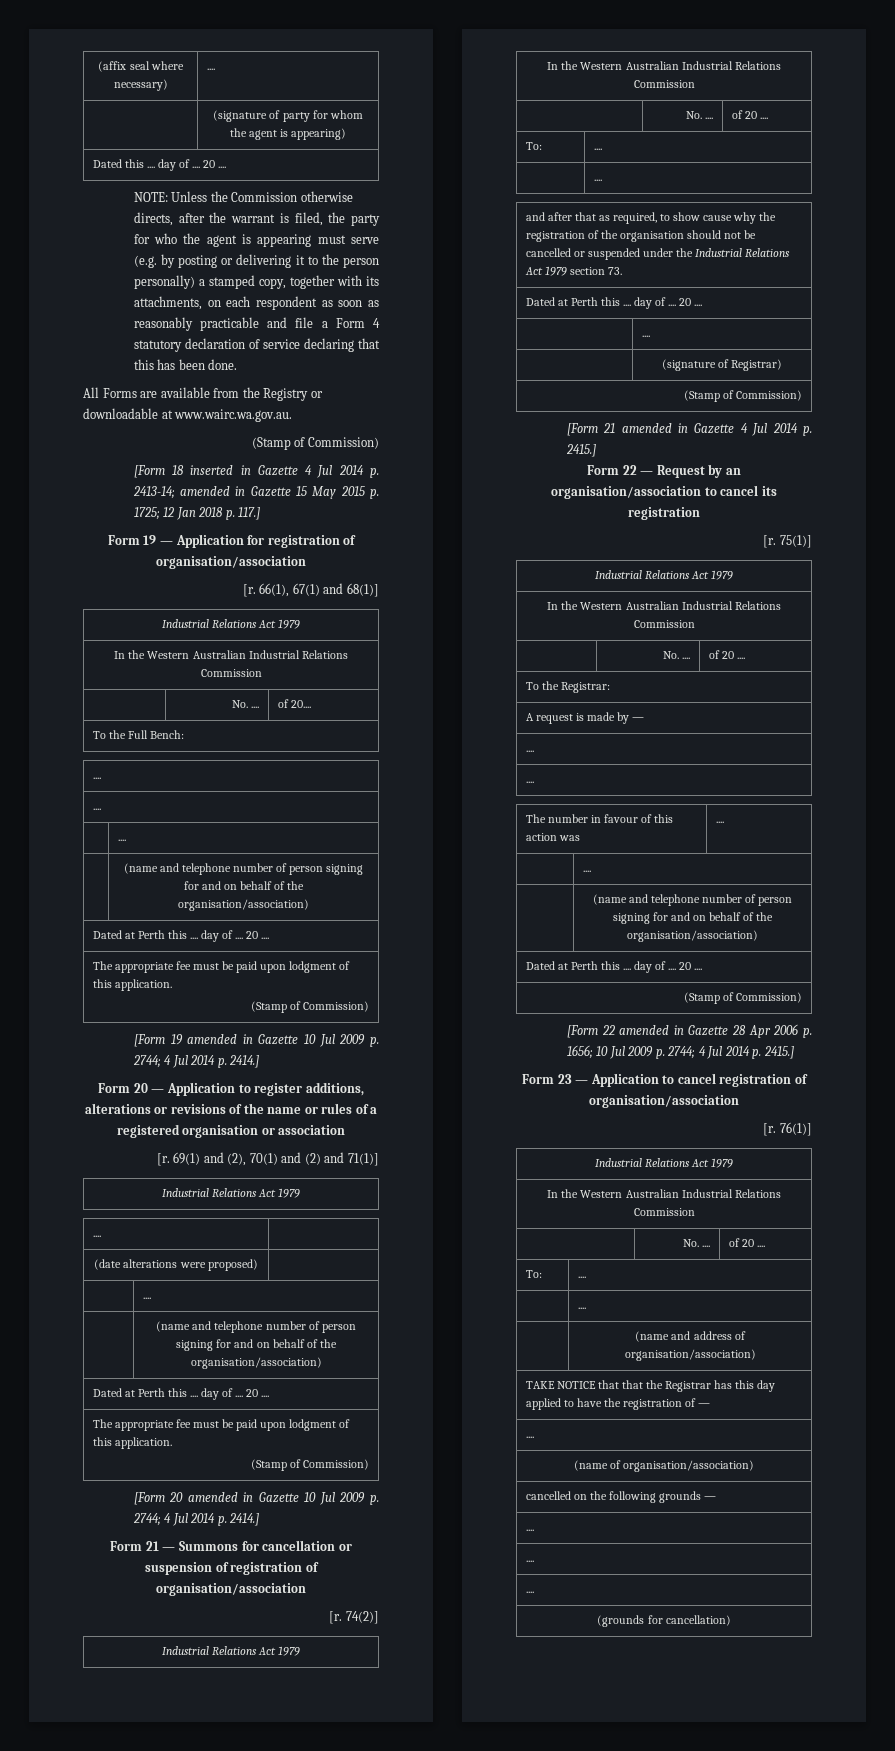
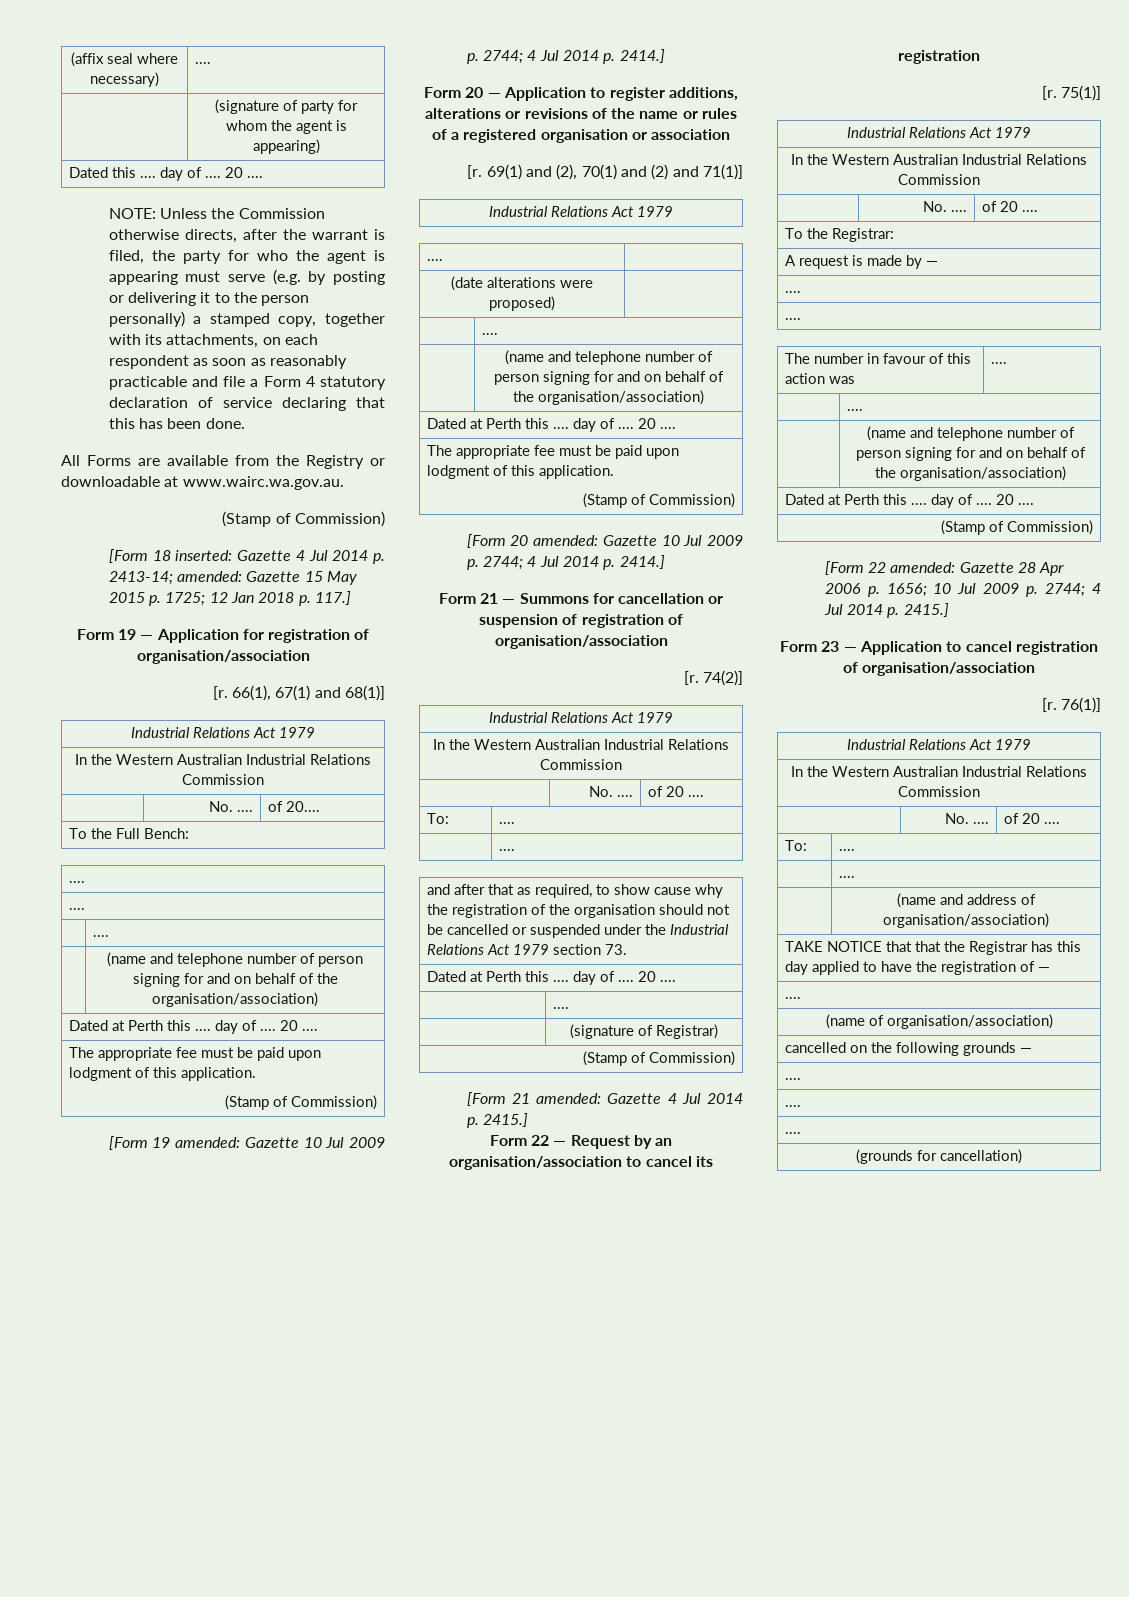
[190,465,251,475] inserted in -> [175,550,233,561] inserted:
[180,486,246,496] amended in -> [177,571,243,582] amended:
[187,1034,253,1044] amended in -> [175,1137,241,1148] amended:
[187,1492,254,1502] amended in -> [533,535,599,546] amended:
[621,423,689,433] amended in -> [536,1093,602,1104] amended:
[619,1025,684,1035] amended in -> [890,562,956,573] amended:

